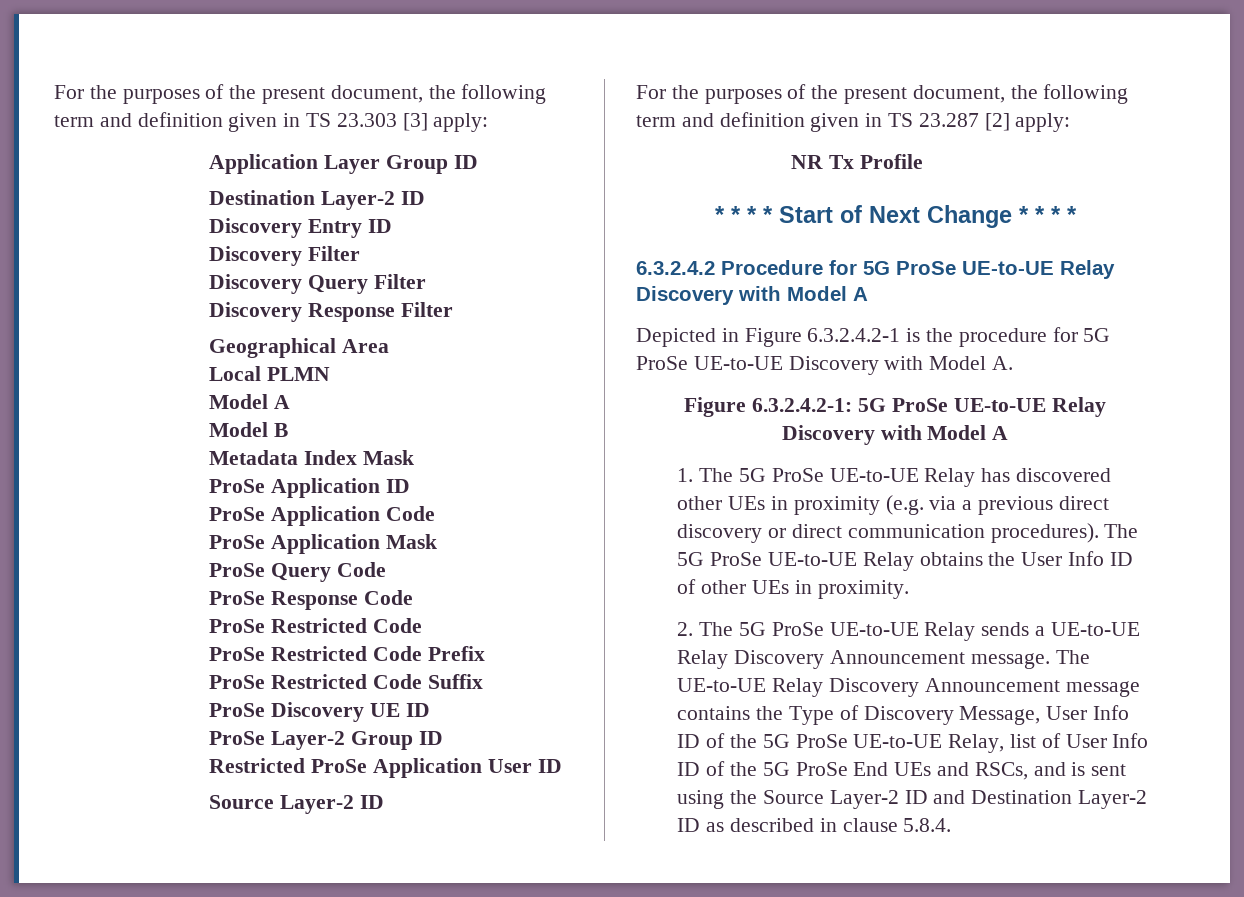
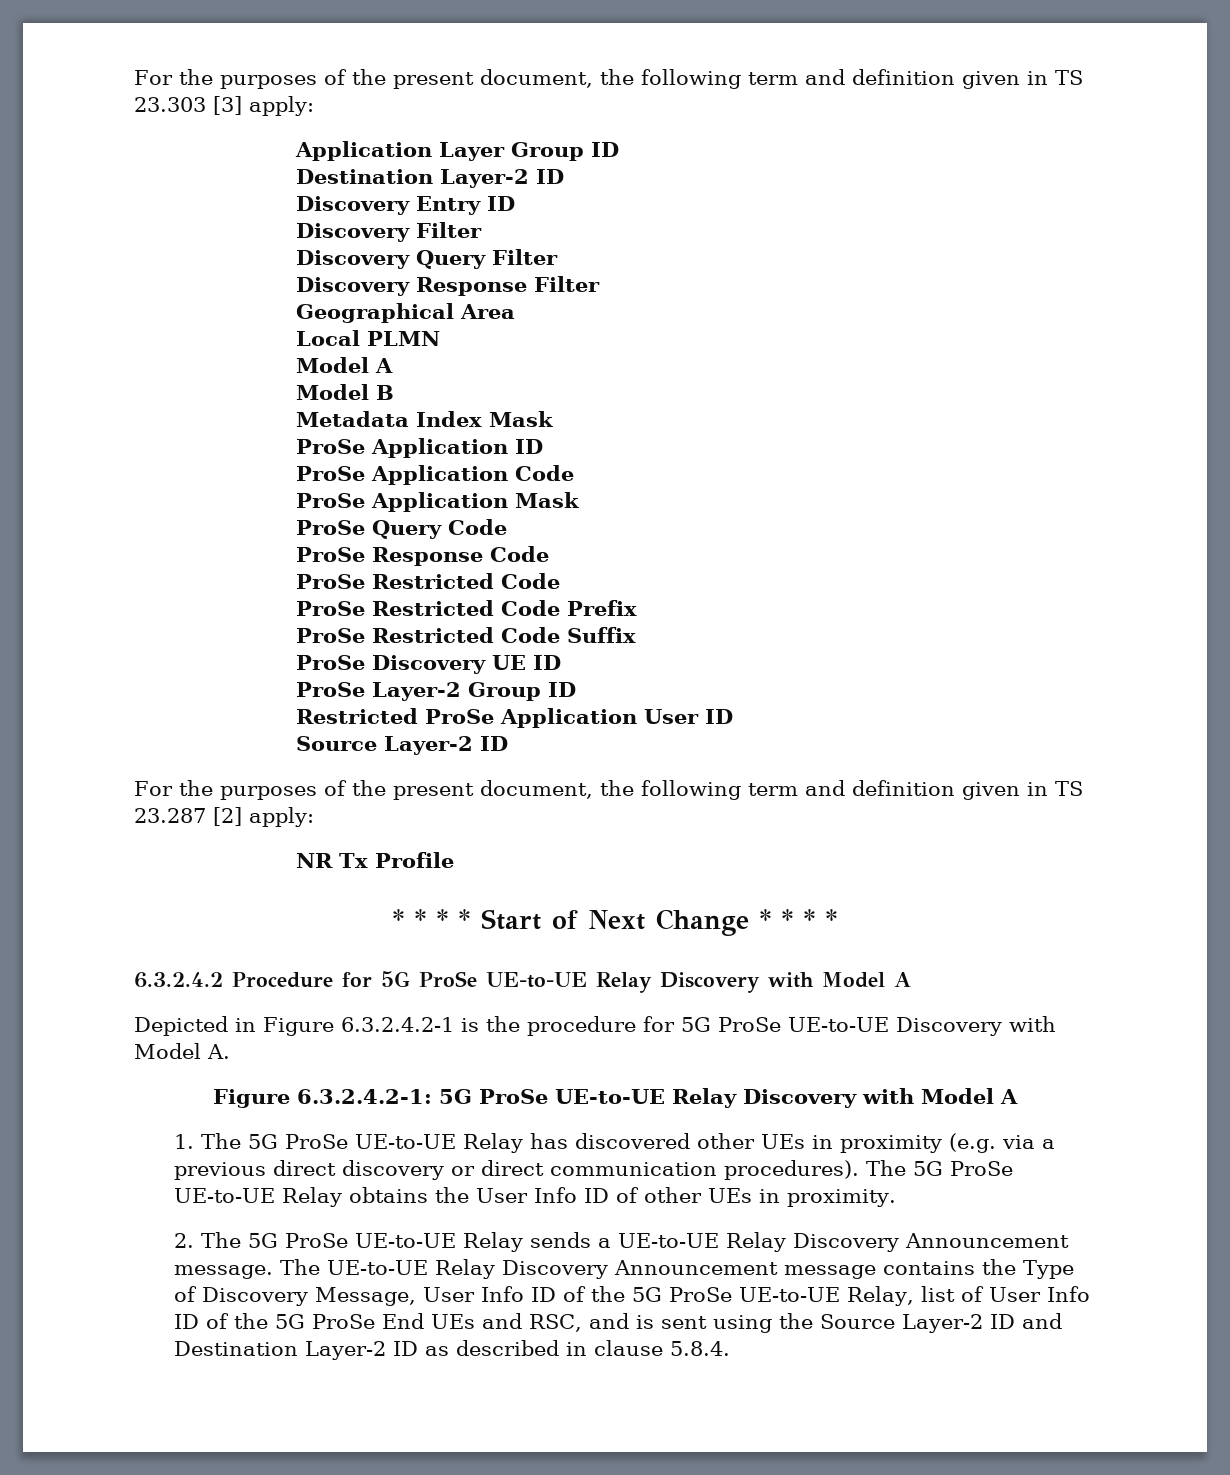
[974,762,1028,780] RSCs, -> [529,1314,583,1332] RSC,

